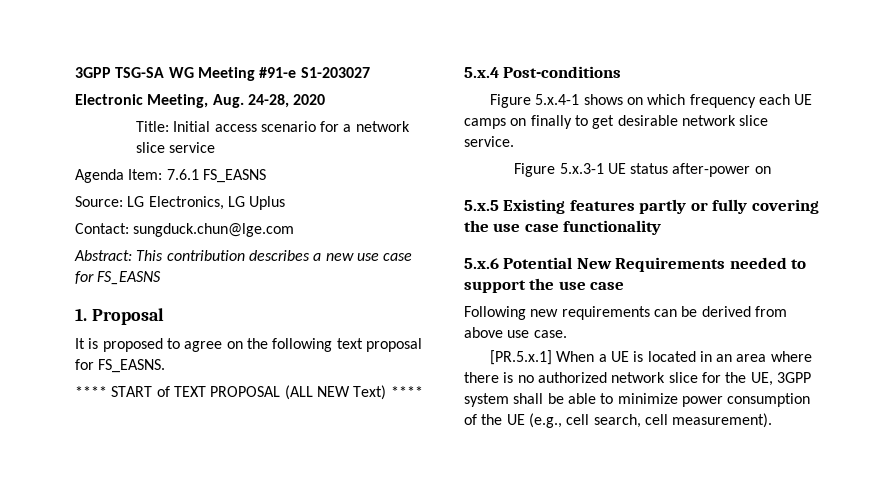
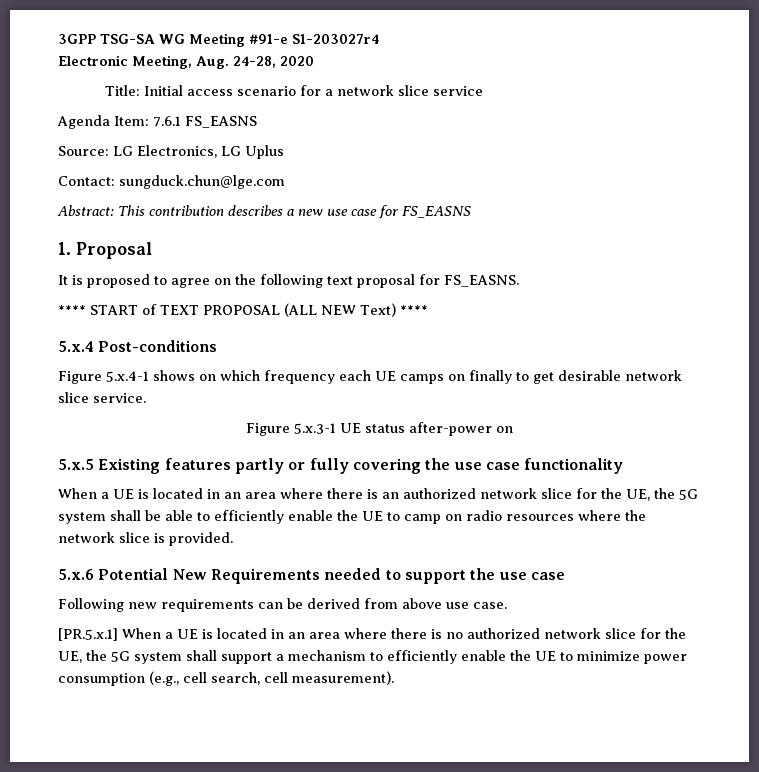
[300,67,370,78] S1-203027 -> [292,34,379,44] S1-203027r4
(662, 227) none -> [58,488,698,501] [58,510,646,524] [58,532,233,546] // When a UE is located in an area where there is an authorized network slice for the UE, the 5G system shall be able to efficiently enable the UE to camp on radio resources where the network slice is provided.
[776,372,811,383] [464,393,596,407] 3GPP system shall be able -> [86,650,556,664] the 5G system shall support a mechanism to efficiently enable the UE
[464,414,525,425] of the UE -> (145, 679) none

